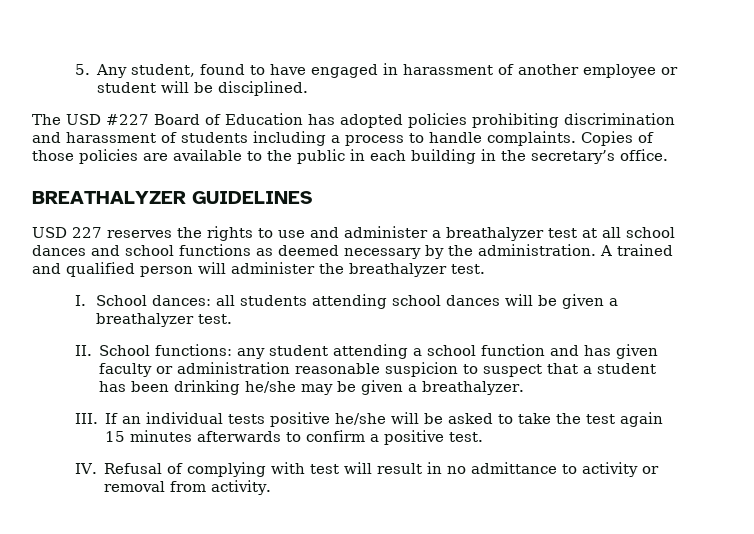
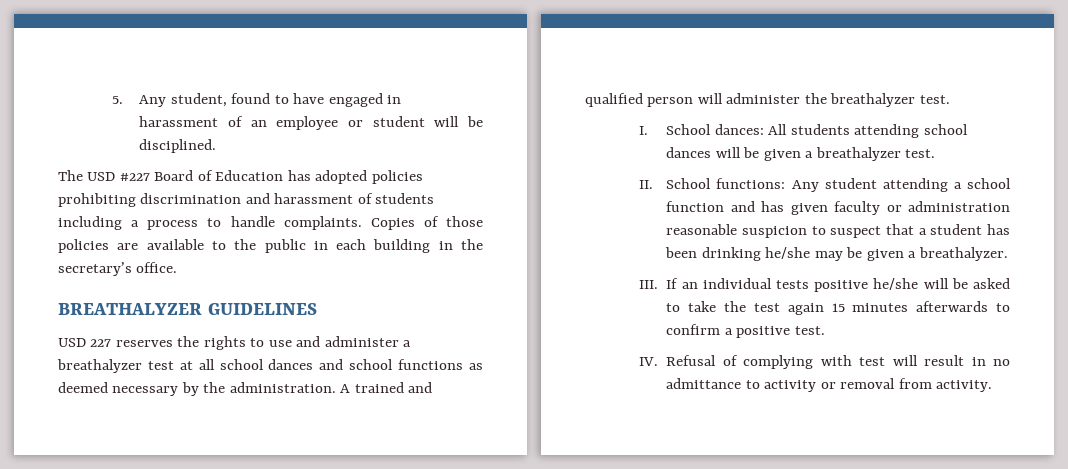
[517,64,579,75] another -> [250,120,267,127] an
[216,295,236,306] all -> [768,124,788,135] All
[236,348,265,359] any -> [791,180,819,192] Any

